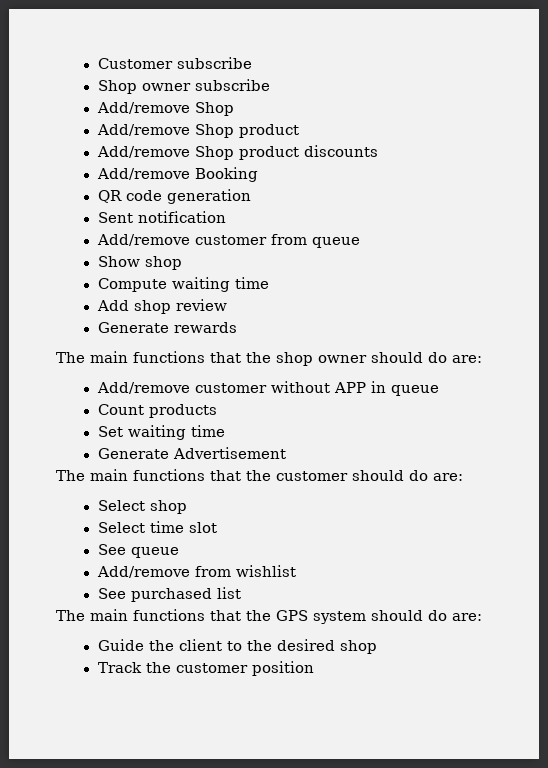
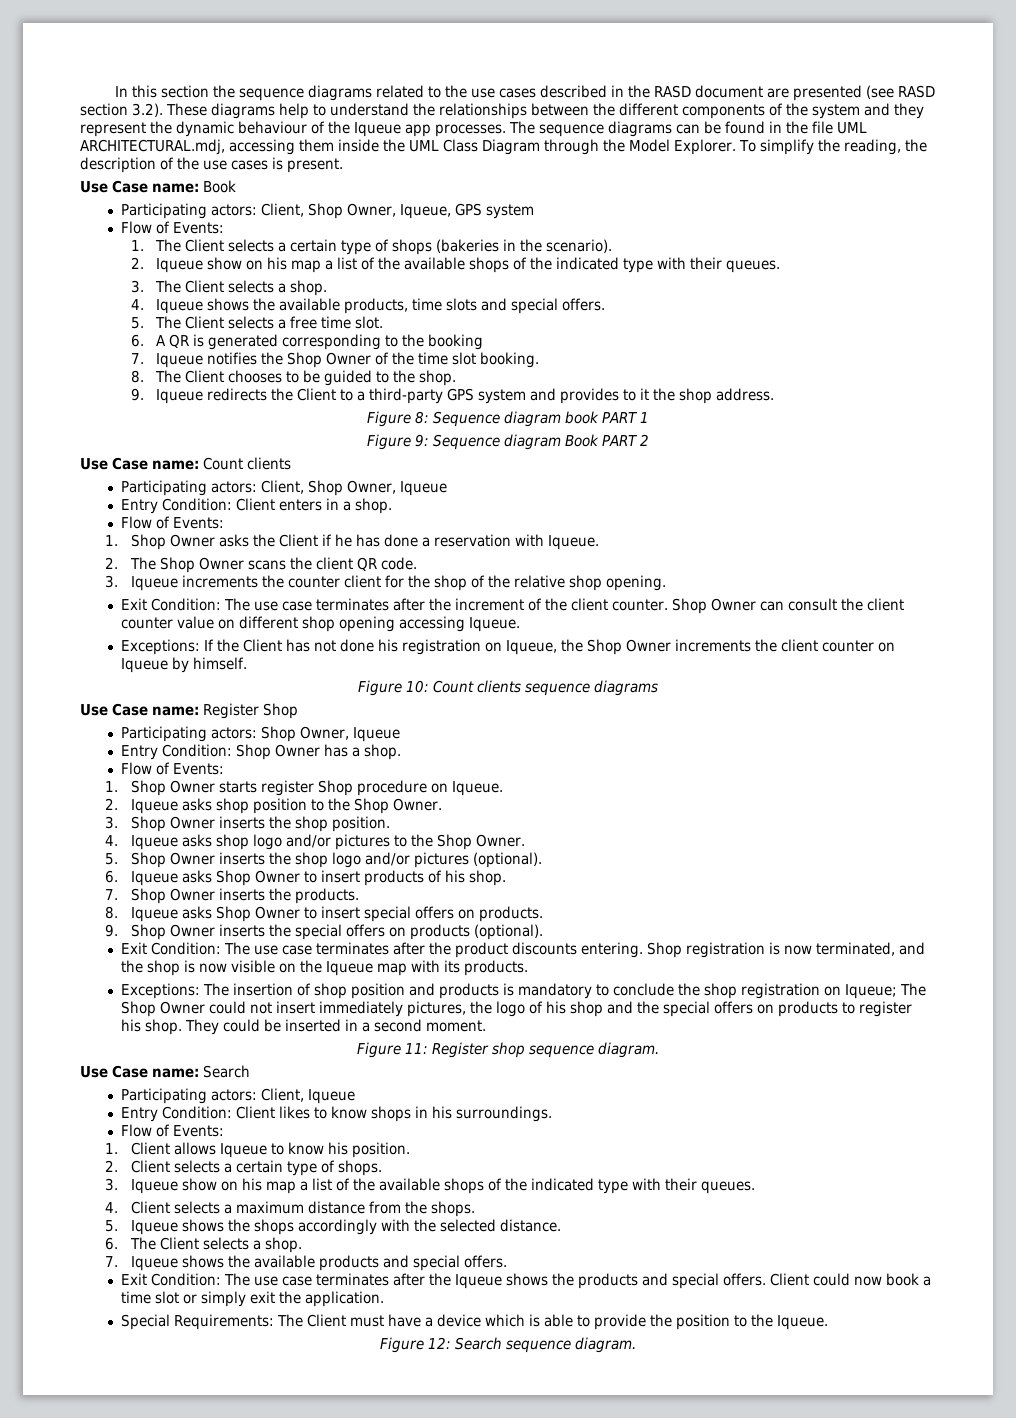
[97,57,252,69] [97,79,270,94] [96,102,234,116] [96,124,299,138] [96,145,378,160] [96,167,258,182] [97,189,251,204] [97,211,226,223] [96,234,360,248] [97,256,182,270] [97,277,269,292] [96,299,227,314] [97,322,237,333] [56,351,482,366] [96,381,439,396] [97,404,217,418] [97,425,225,440] [97,447,286,459] [56,469,463,481] [97,500,187,514] [97,521,217,533] [97,544,179,558] [96,565,296,578] [97,587,241,602] [56,609,482,624] [97,639,377,654] [97,661,314,676] Customer subscribe // Shop owner subscribe // Add/remove Shop // Add/remove Shop product // Add/remove Shop product discounts // Add/remove Booking // QR code generation // Sent notification // Add/remove customer from queue // Show shop // Compute waiting time // Add shop review // Generate rewards // The main functions that the shop owner should do are: // Add/remove customer without APP in queue // Count products // Set waiting time // Generate Advertisement // The main functions that the customer should do are: // Select shop // Select time slot // See queue // Add/remove from wishlist // See purchased list // The main functions that the GPS system should do are: // Guide the client to the desired shop // Track the customer position -> [115,85,936,101] [80,103,924,119] [80,121,867,137] [80,139,927,155] [80,157,343,173] [80,180,236,193] [121,203,535,219] [121,221,225,234] [130,239,613,255] [130,257,781,273] [130,280,328,296] [130,298,606,314] [130,316,384,329] [130,334,484,350] [130,352,540,368] [130,370,457,386] [130,388,775,404] [367,411,649,427] [367,434,649,450] [80,457,291,470] [121,480,448,496] [121,498,393,514] [121,516,225,529] [105,534,599,550] [105,557,417,573] [105,575,666,591] [121,598,905,614] [121,616,521,632] [121,639,896,655] [121,657,248,673] [358,680,658,696] [80,703,298,719] [121,726,401,742] [121,744,402,760] [121,762,225,775] [105,780,503,796] [105,798,442,814] [105,816,390,832] [105,834,525,850] [105,852,542,868] [105,870,506,886] [105,888,359,904] [105,906,543,922] [105,924,543,940] [121,942,926,958] [121,960,529,976] [121,983,927,999] [121,1001,913,1017] [121,1019,487,1035] [357,1042,659,1058] [80,1065,250,1078] [121,1088,356,1104] [121,1106,553,1122] [121,1124,225,1137] [105,1142,410,1158] [105,1160,382,1176] [105,1178,755,1194] [105,1201,475,1217] [105,1219,561,1235] [105,1237,302,1253] [105,1255,507,1271] [121,1273,932,1289] [121,1291,385,1307] [121,1314,829,1330] [380,1337,636,1353] In this section the sequence diagrams related to the use cases described in the RASD document are presented (see RASD section 3.2). These diagrams help to understand the relationships between the different components of the system and they represent the dynamic behaviour of the Iqueue app processes. The sequence diagrams can be found in the file UML ARCHITECTURAL.mdj, accessing them inside the UML Class Diagram through the Model Explorer. To simplify the reading, the description of the use cases is present. // Use Case name: Book // Participating actors: Client, Shop Owner, Iqueue, GPS system // Flow of Events: // 1. The Client selects a certain type of shops (bakeries in the scenario). // 2. Iqueue show on his map a list of the available shops of the indicated type with their queues. // 3. The Client selects a shop. // 4. Iqueue shows the available products, time slots and special offers. // 5. The Client selects a free time slot. // 6. A QR is generated corresponding to the booking // 7. Iqueue notifies the Shop Owner of the time slot booking. // 8. The Client chooses to be guided to the shop. // 9. Iqueue redirects the Client to a third-party GPS system and provides to it the shop address. // Figure 8: Sequence diagram book PART 1 // Figure 9: Sequence diagram Book PART 2 // Use Case name: Count clients // Participating actors: Client, Shop Owner, Iqueue // Entry Condition: Client enters in a shop. // Flow of Events: // 1. Shop Owner asks the Client if he has done a reservation with Iqueue. // 2. The Shop Owner scans the client QR code. // 3. Iqueue increments the counter client for the shop of the relative shop opening. // Exit Condition: The use case terminates after the increment of the client counter. Shop Owner can consult the client counter value on different shop opening accessing Iqueue. // Exceptions: If the Client has not done his registration on Iqueue, the Shop Owner increments the client counter on Iqueue by himself. // Figure 10: Count clients sequence diagrams // Use Case name: Register Shop // Participating actors: Shop Owner, Iqueue // Entry Condition: Shop Owner has a shop. // Flow of Events: // 1. Shop Owner starts register Shop procedure on Iqueue. // 2. Iqueue asks shop position to the Shop Owner. // 3. Shop Owner inserts the shop position. // 4. Iqueue asks shop logo and/or pictures to the Shop Owner. // 5. Shop Owner inserts the shop logo and/or pictures (optional). // 6. Iqueue asks Shop Owner to insert products of his shop. // 7. Shop Owner inserts the products. // 8. Iqueue asks Shop Owner to insert special offers on products. // 9. Shop Owner inserts the special offers on products (optional). // Exit Condition: The use case terminates after the product discounts entering. Shop registration is now terminated, and the shop is now visible on the Iqueue map with its products. // Exceptions: The insertion of shop position and products is mandatory to conclude the shop registration on Iqueue; The Shop Owner could not insert immediately pictures, the logo of his shop and the special offers on products to register his shop. They could be inserted in a second moment. // Figure 11: Register shop sequence diagram. // Use Case name: Search // Participating actors: Client, Iqueue // Entry Condition: Client likes to know shops in his surroundings. // Flow of Events: // 1. Client allows Iqueue to know his position. // 2. Client selects a certain type of shops. // 3. Iqueue show on his map a list of the available shops of the indicated type with their queues. // 4. Client selects a maximum distance from the shops. // 5. Iqueue shows the shops accordingly with the selected distance. // 6. The Client selects a shop. // 7. Iqueue shows the available products and special offers. // Exit Condition: The use case terminates after the Iqueue shows the products and special offers. Client could now book a time slot or simply exit the application. // Special Requirements: The Client must have a device which is able to provide the position to the Iqueue. // Figure 12: Search sequence diagram.

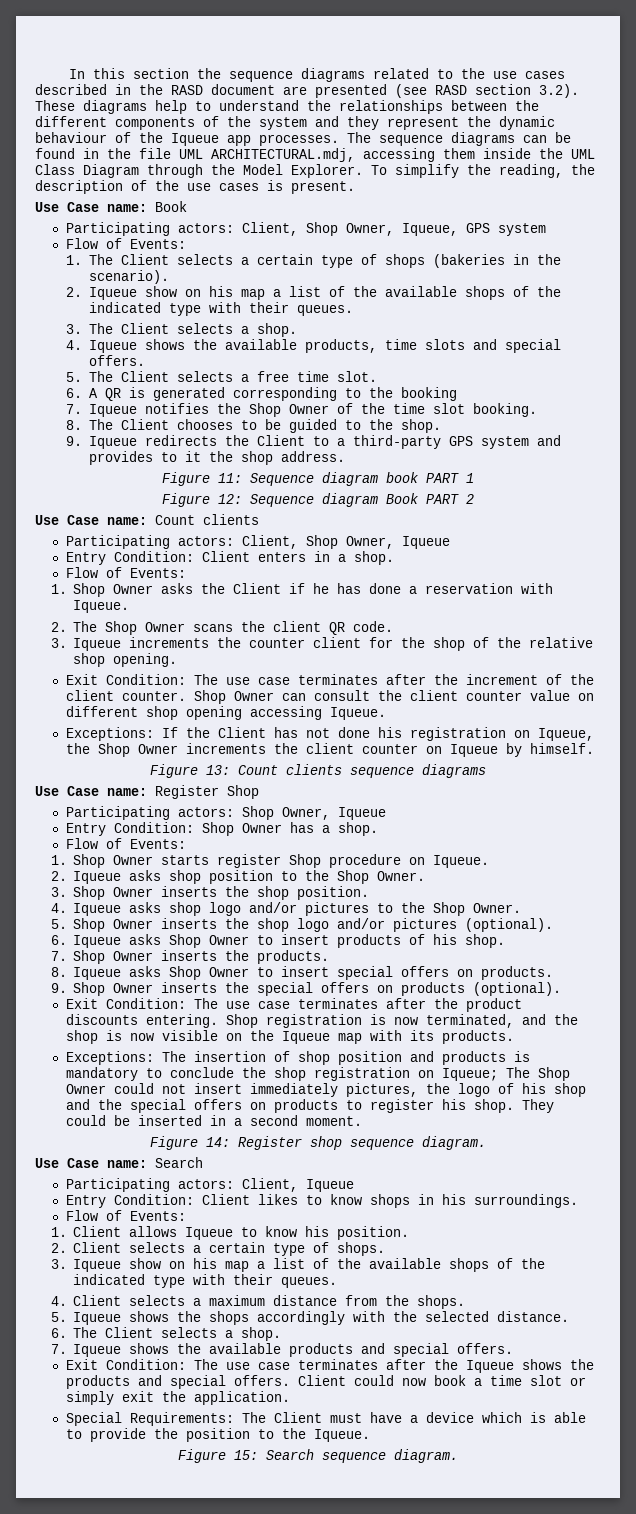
[415,411,429,424] 8: -> [218,473,242,483] 11:
[415,434,429,447] 9: -> [218,494,242,504] 12:
[406,680,429,693] 10: -> [206,765,230,775] 13:
[405,1043,428,1054] 11: -> [206,1137,230,1147] 14:
[428,1337,451,1349] 12: -> [234,1450,258,1460] 15:

